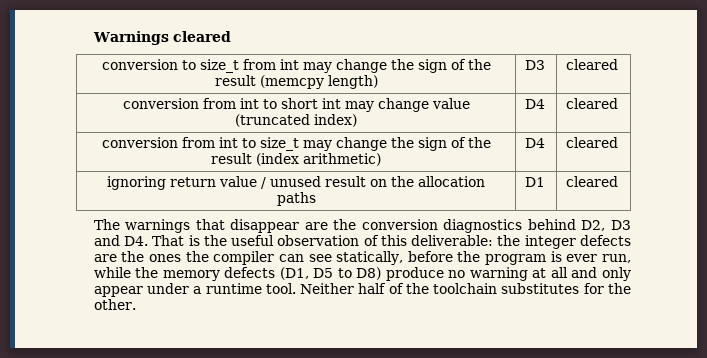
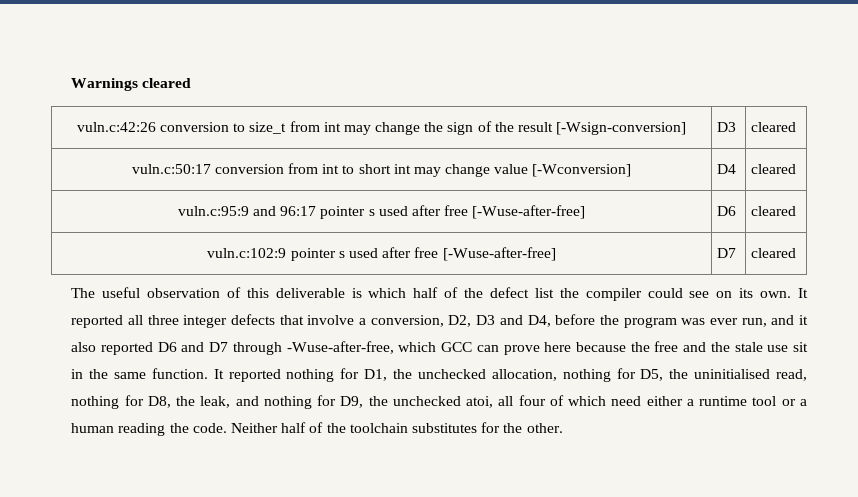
(231, 36) none -> [76,122,156,132] vuln.c:42:26
[259,75,378,89] (memcpy length) -> [556,122,687,135] [-Wsign-conversion]
(619, 64) none -> [131,164,211,174] vuln.c:50:17
[235,114,357,127] [525,99,546,109] [566,98,619,109] [101,137,491,151] [211,153,381,166] [525,138,546,148] [566,137,619,148] [107,176,485,190] [276,192,316,206] [525,177,546,187] [566,176,619,187] [93,219,632,233] [93,235,631,249] [93,251,404,265] (truncated index) | D4 | cleared // conversion from int to size_t may change the sign of the result (index arithmetic) | D4 | cleared // ignoring return value / unused result on the allocation paths | D1 | cleared // The warnings that disappear are the conversion diagnostics behind D2, D3 and D4. That is the useful observation of this deliverable: the integer defects are the ones the compiler can see statically, -> [532,164,632,177] [717,164,737,174] [751,164,797,174] [177,205,586,219] [717,206,737,216] [751,206,797,216] [207,247,556,261] [717,248,737,258] [751,248,797,258] [71,287,808,301] [71,314,551,328] [-Wconversion] | D4 | cleared // vuln.c:95:9 and 96:17 pointer s used after free [-Wuse-after-free] | D6 | cleared // vuln.c:102:9 pointer s used after free [-Wuse-after-free] | D7 | cleared // The useful observation of this deliverable is which half of the defect list the compiler could see on its own. It reported all three integer defects that involve a conversion, D2, D3 and D4,
[550,251,562,262] is -> [681,318,706,325] was
[93,267,631,281] [93,283,296,297] while the memory defects (D1, D5 to D8) produce no warning at all and only appear under a runtime tool. -> [771,315,808,325] [71,341,808,355] [71,368,807,382] [71,395,807,409] [71,423,227,436] and it also reported D6 and D7 through -Wuse-after-free, which GCC can prove here because the free and the stale use sit in the same function. It reported nothing for D1, the unchecked allocation, nothing for D5, the uninitialised read, nothing for D8, the leak, and nothing for D9, the unchecked atoi, all four of which need either a runtime tool or a human reading the code.

